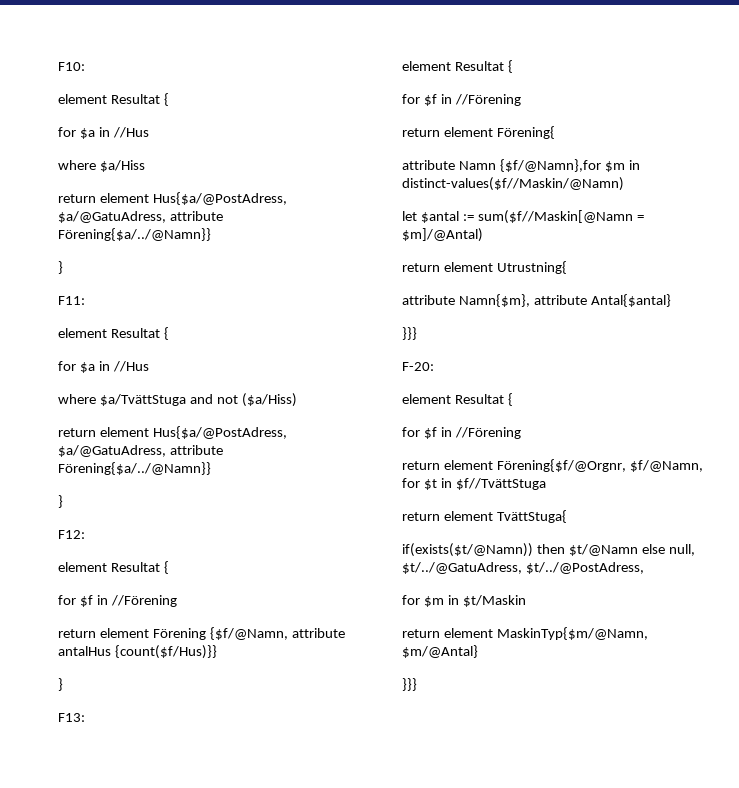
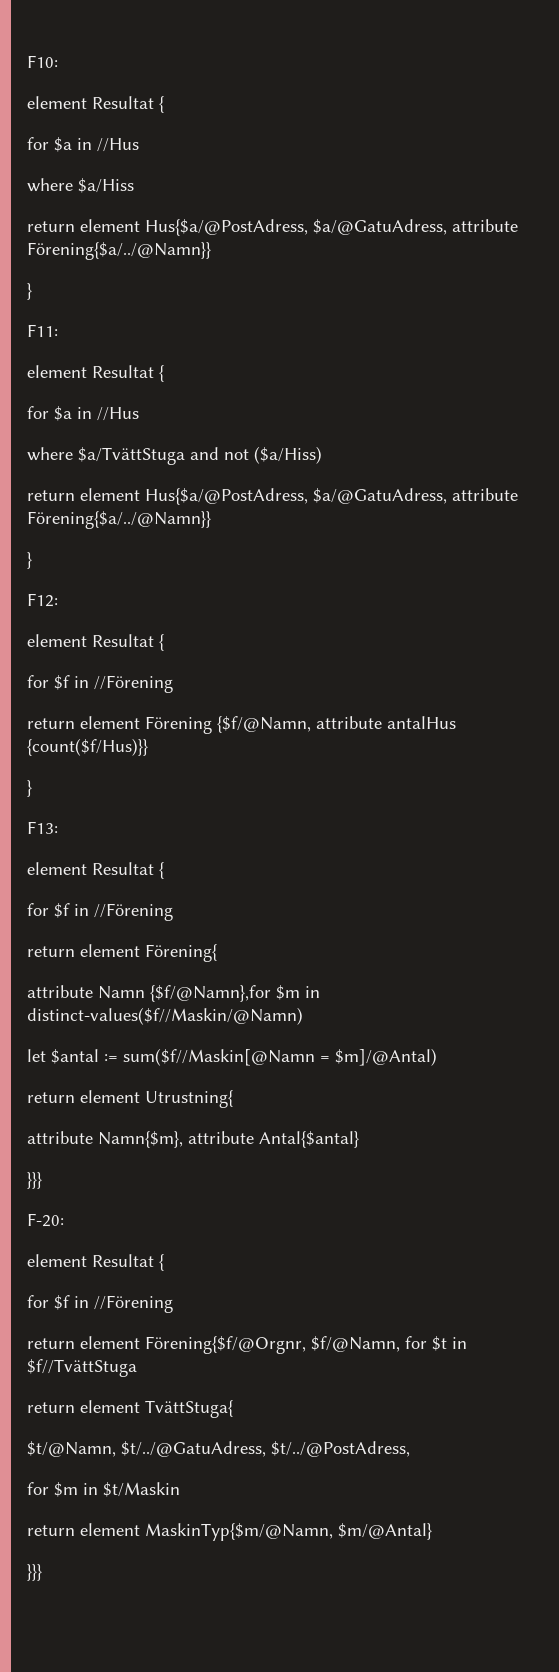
[402,543,695,557] if(exists($t/@Namn)) then $t/@Namn else null, -> [27,1441,116,1457] $t/@Namn,

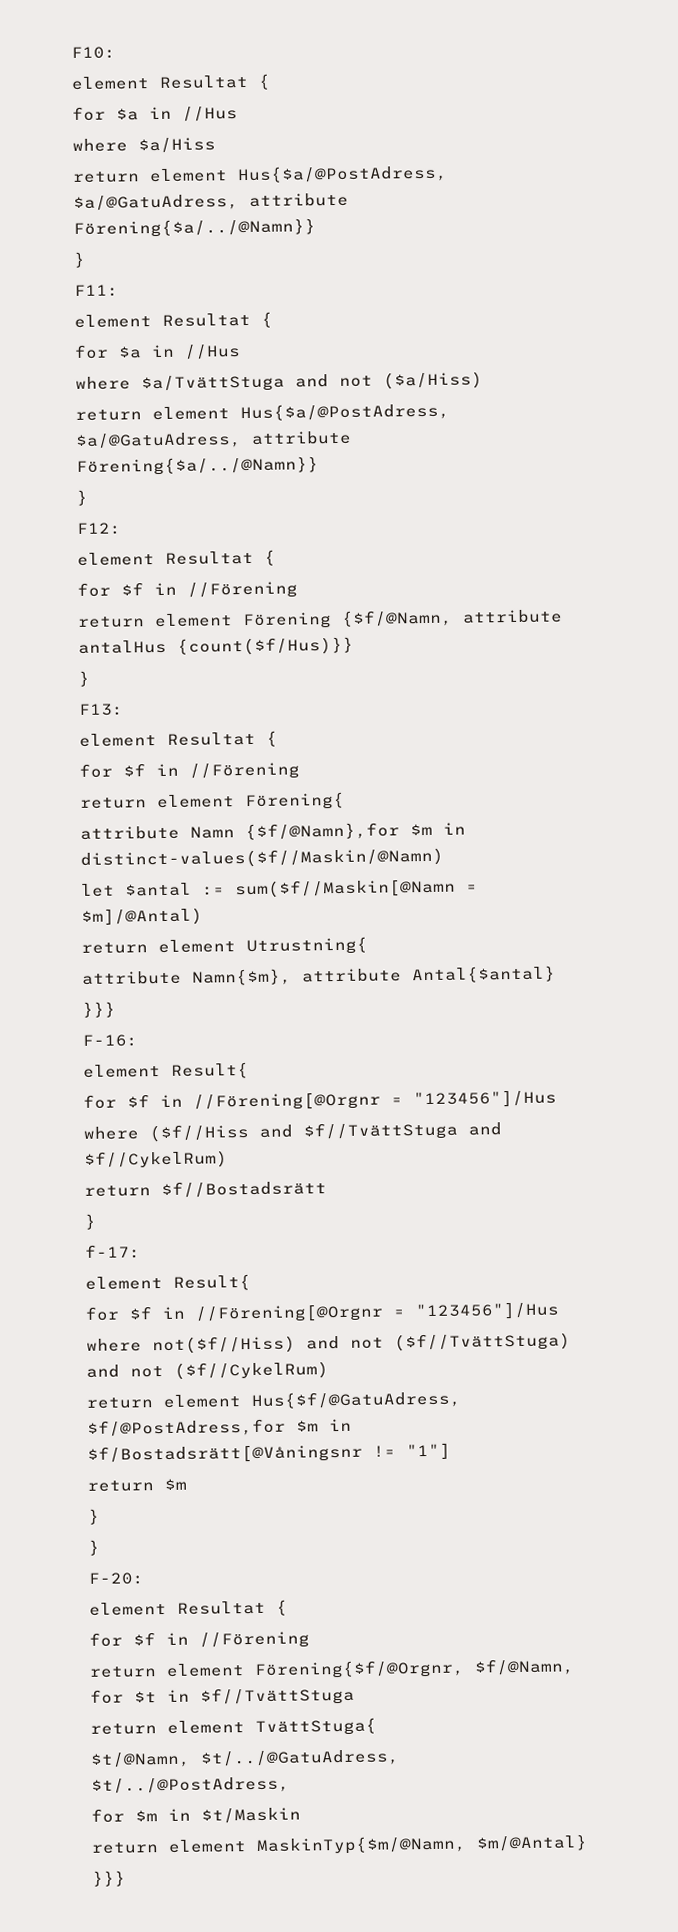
(42, 1180) none -> [82,1034,138,1047] [83,1062,249,1079] [83,1089,557,1111] [83,1121,502,1143] [84,1150,228,1169] [84,1180,327,1199] [84,1213,96,1230] [85,1244,141,1259] [85,1274,251,1291] [85,1301,560,1323] [86,1332,571,1355] [86,1361,329,1380] [86,1390,462,1410] [87,1418,352,1437] [87,1442,451,1464] [87,1478,187,1492] [88,1508,100,1525] [88,1539,100,1556] // F-16: // element Result{ // for $f in //Förening[@Orgnr = "123456"]/Hus // where ($f//Hiss and $f//TvättStuga and $f//CykelRum) // return $f//Bostadsrätt // } // f-17: // element Result{ // for $f in //Förening[@Orgnr = "123456"]/Hus // where not($f//Hiss) and not ($f//TvättStuga) and not ($f//CykelRum) // return element Hus{$f/@GatuAdress, $f/@PostAdress,for $m in $f/Bostadsrätt[@Våningsnr != "1"] // return $m // } // }

